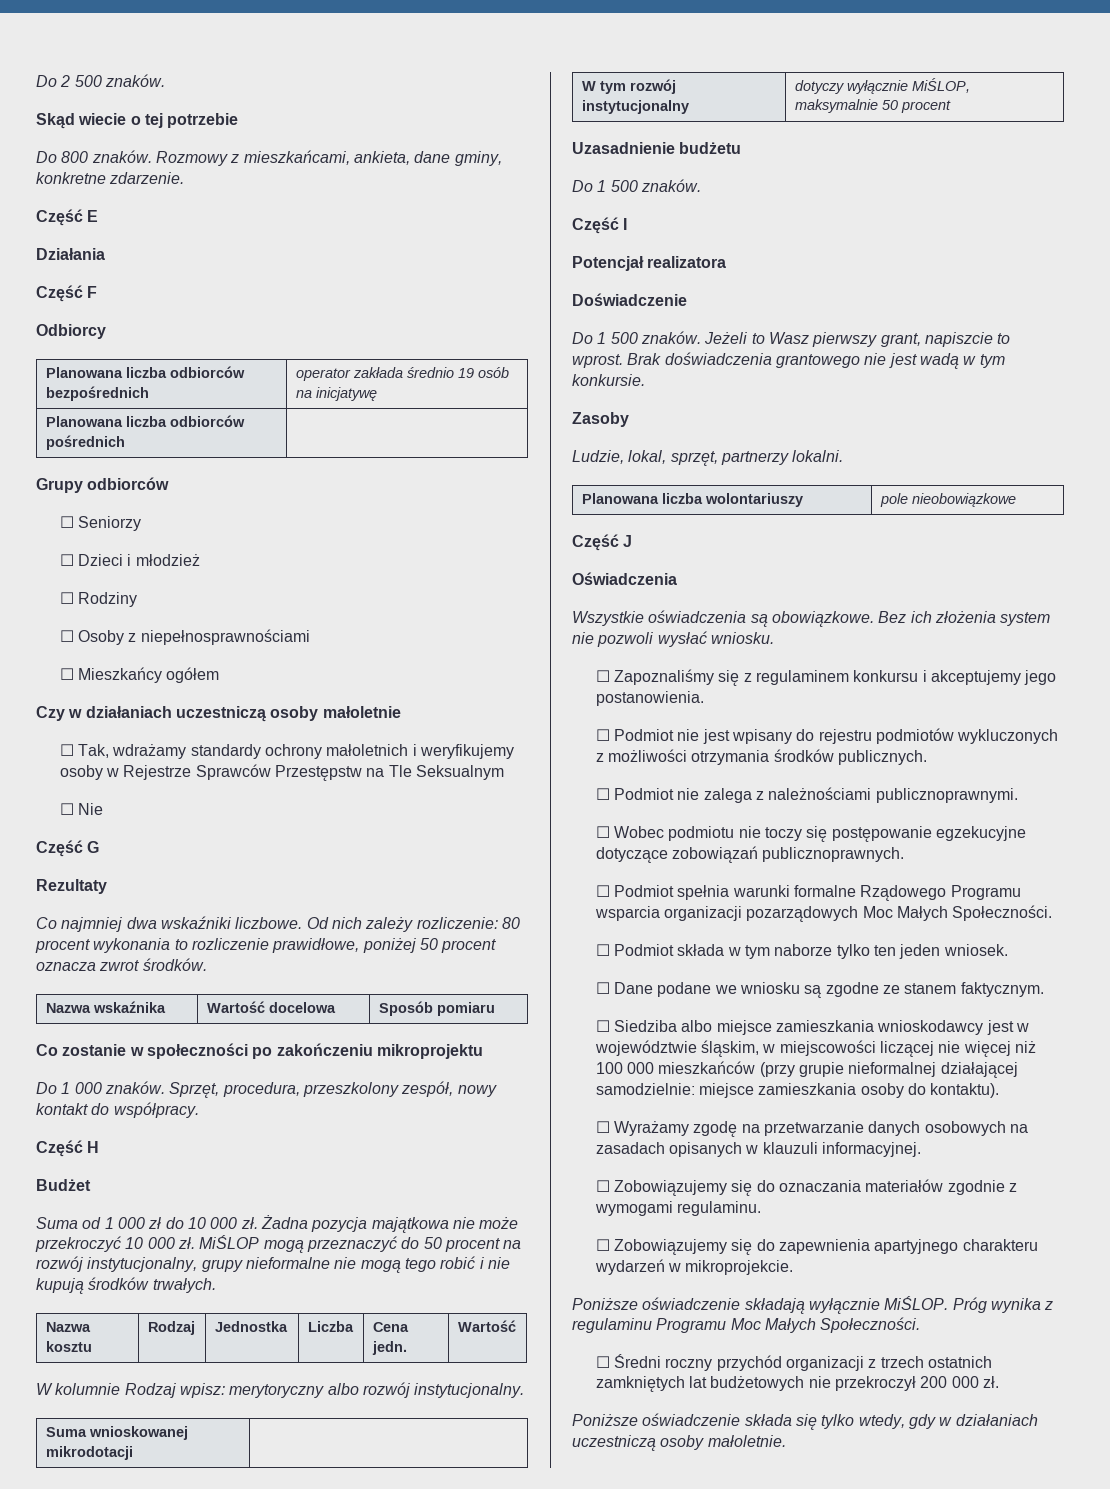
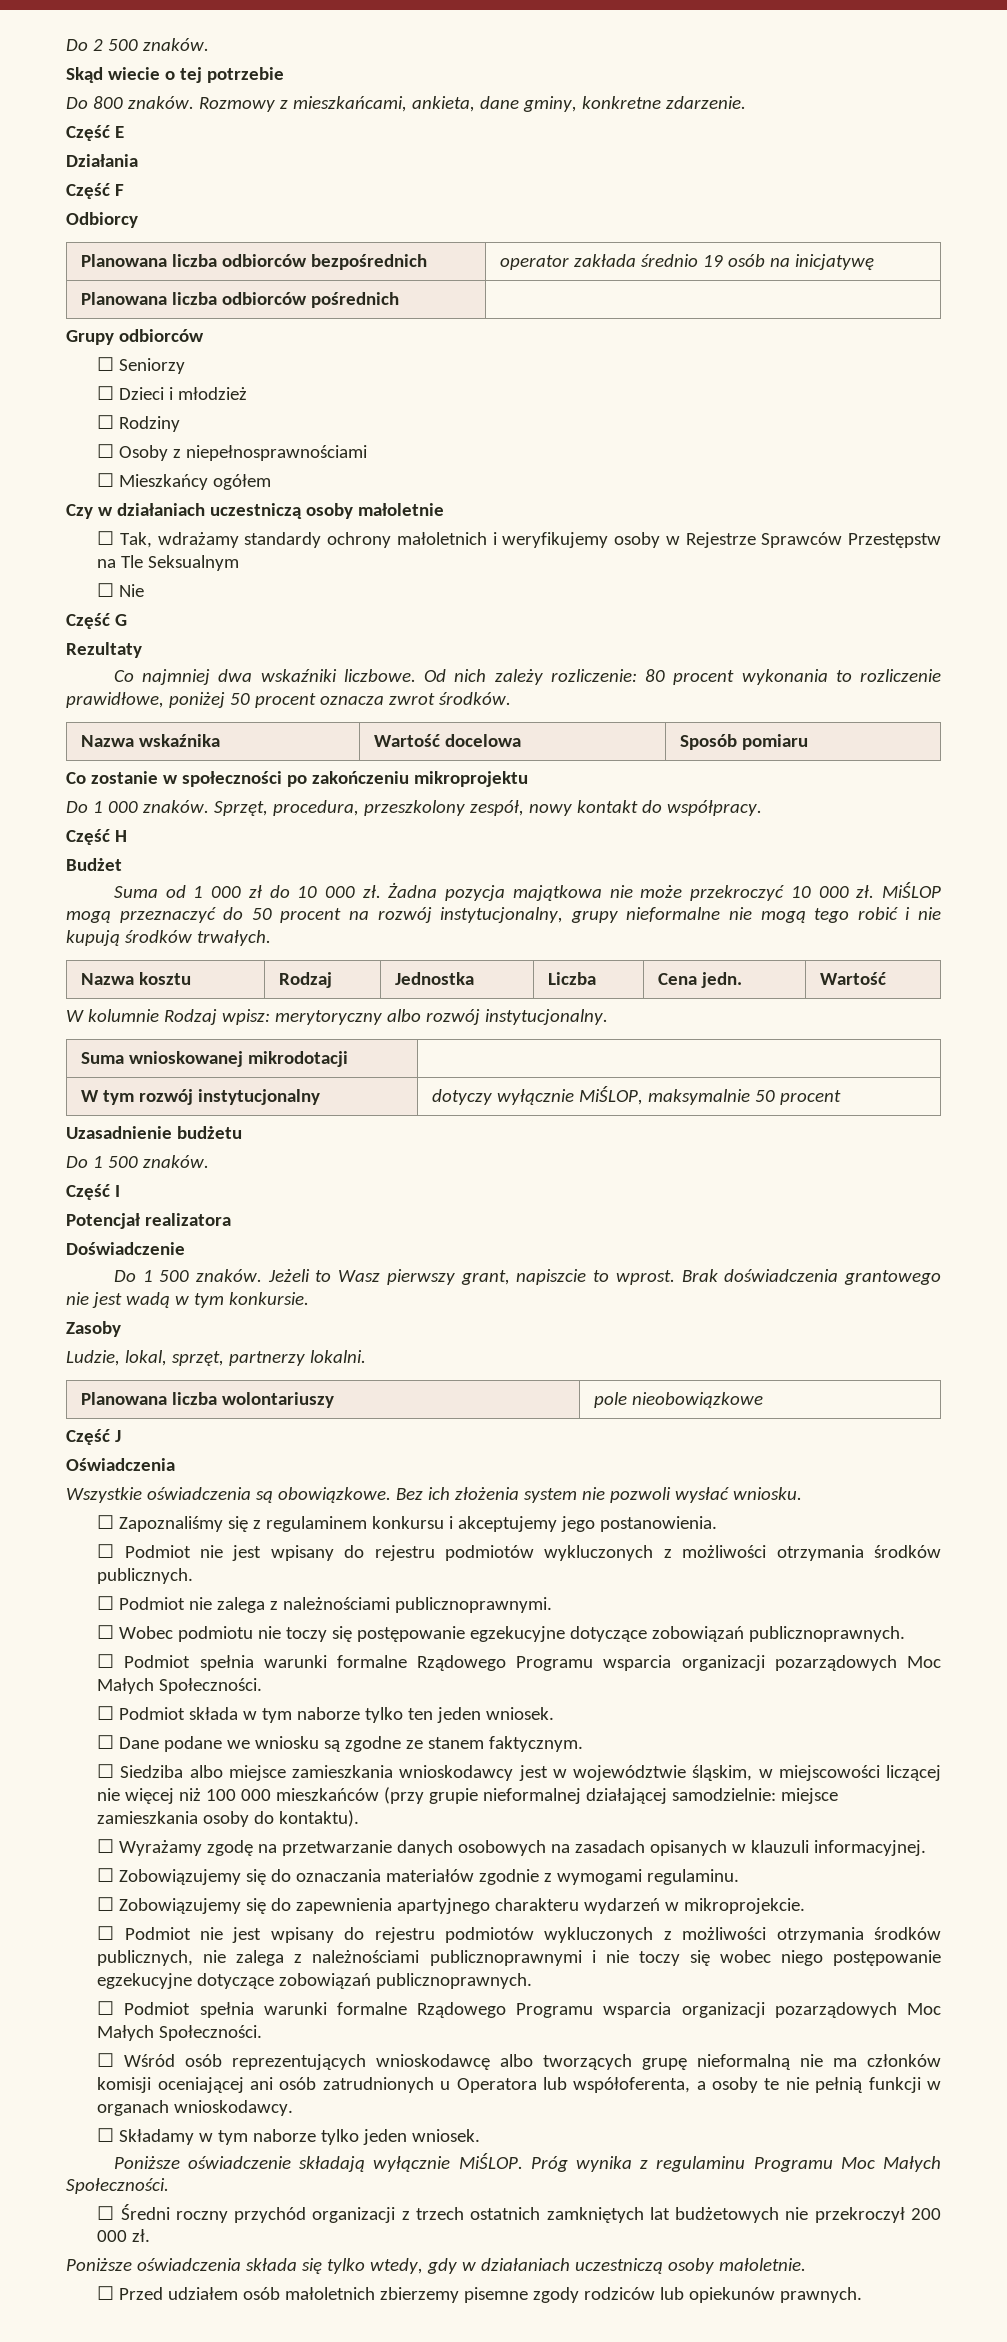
(794, 1267) none -> [97,1926,941,1943] [97,1950,942,1966] [97,1973,533,1989] [97,2001,941,2018] [97,2025,263,2041] [97,2053,941,2070] [97,2077,942,2093] [97,2100,294,2116] [97,2128,481,2145] // ☐ Podmiot nie jest wpisany do rejestru podmiotów wykluczonych z możliwości otrzymania środków publicznych, nie zalega z należnościami publicznoprawnymi i nie toczy się wobec niego postępowanie egzekucyjne dotyczące zobowiązań publicznoprawnych. // ☐ Podmiot spełnia warunki formalne Rządowego Programu wsparcia organizacji pozarządowych Moc Małych Społeczności. // ☐ Wśród osób reprezentujących wnioskodawcę albo tworzących grupę nieformalną nie ma członków komisji oceniającej ani osób zatrudnionych u Operatora lub współoferenta, a osoby te nie pełnią funkcji w organach wnioskodawcy. // ☐ Składamy w tym naborze tylko jeden wniosek.
[642,1413,741,1426] oświadczenie -> [136,2258,241,2271] oświadczenia
(786, 1441) none -> [97,2286,863,2303] // ☐ Przed udziałem osób małoletnich zbierzemy pisemne zgody rodziców lub opiekunów prawnych.

